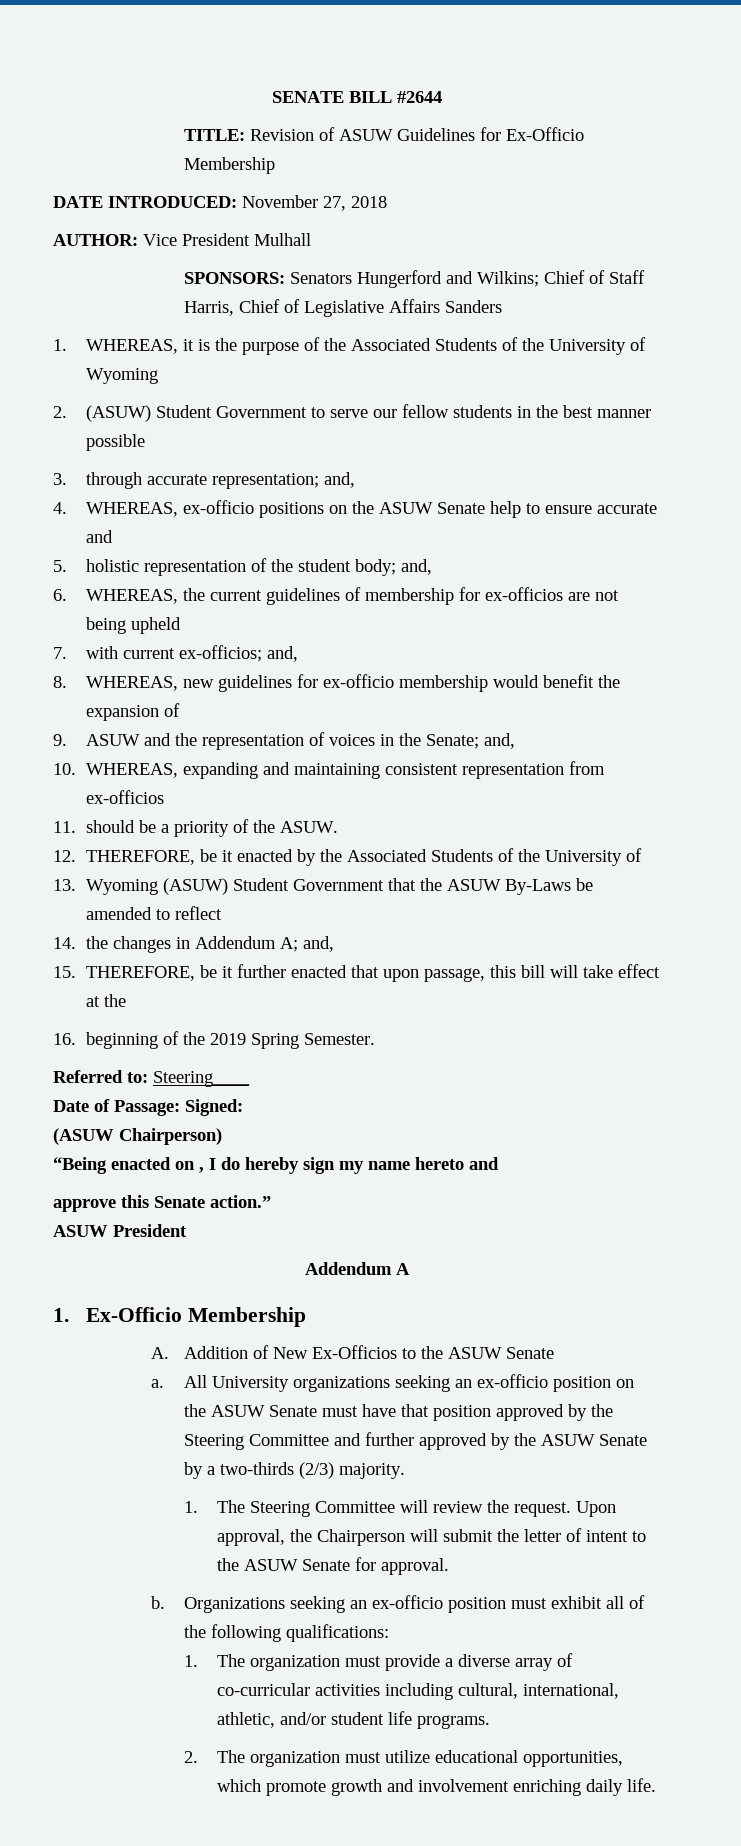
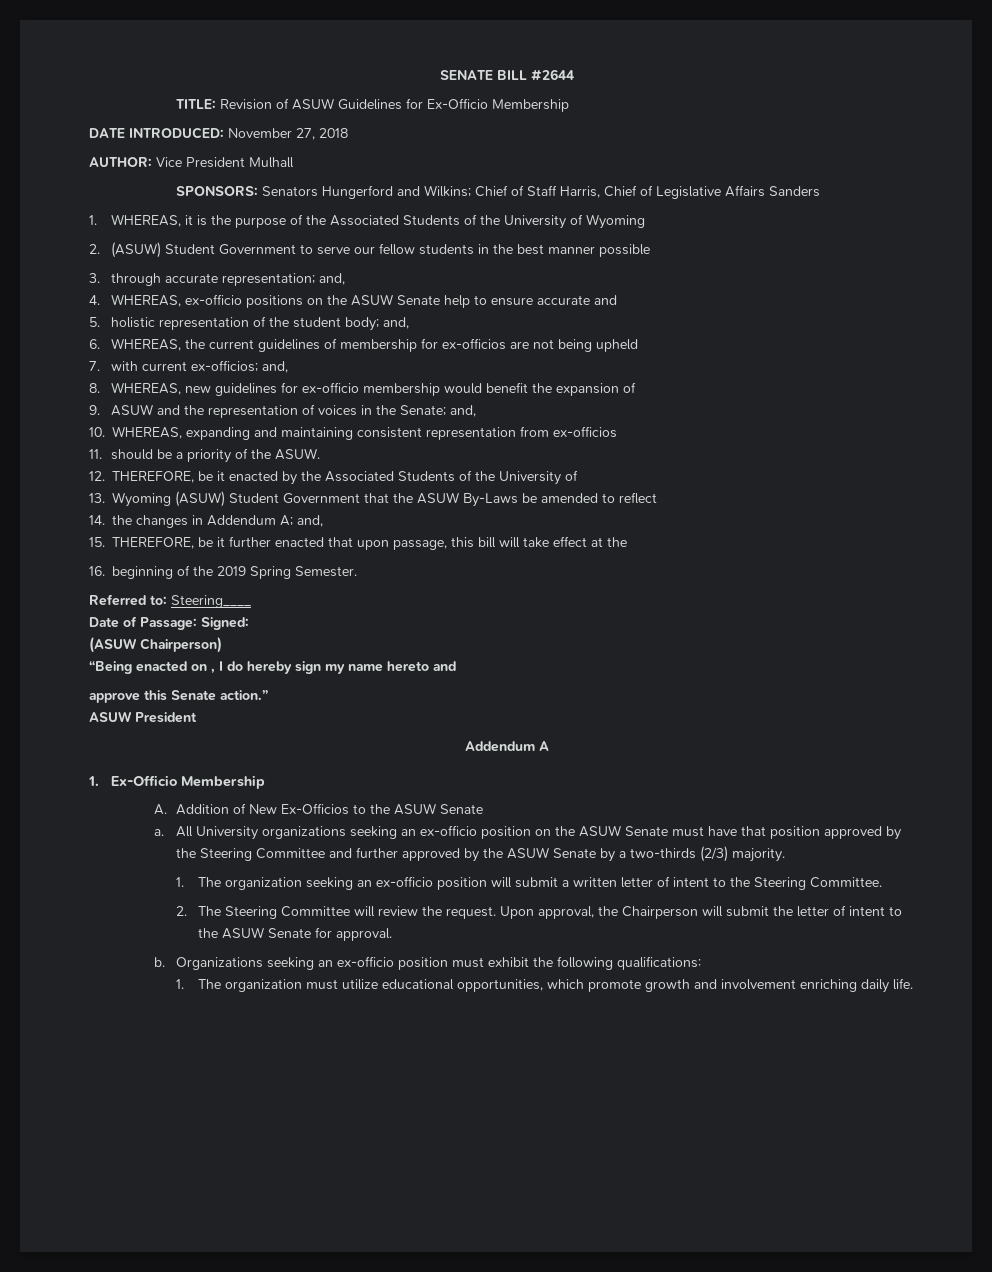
(245, 1506) none -> [224,876,882,890] [176,906,221,916] organization seeking an ex-officio position will submit a written letter of intent to the Steering Committee. // 2. The
[606,1595,646,1609] all of -> (530, 962) none
[384,1653,573,1671] [216,1683,619,1700] [216,1711,490,1729] [184,1750,381,1767] provide a diverse array of co-curricular activities including cultural, international, athletic, and/or student life programs. // 2. The organization must -> (338, 984) none

